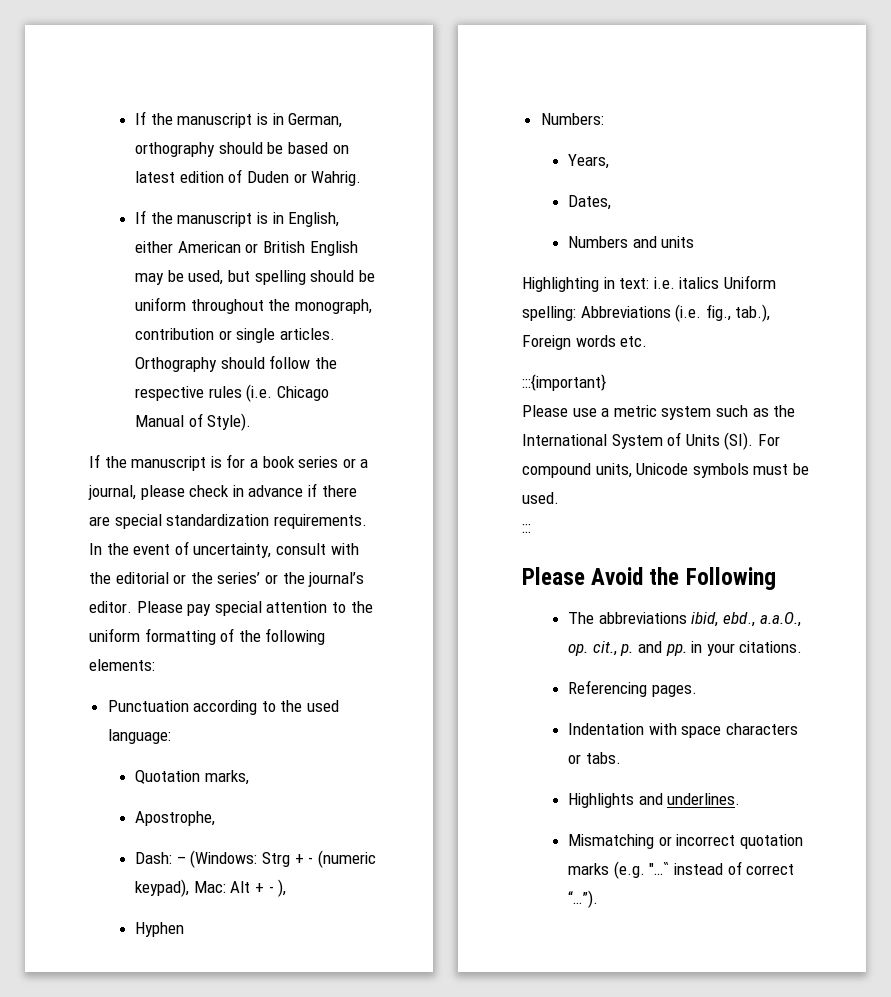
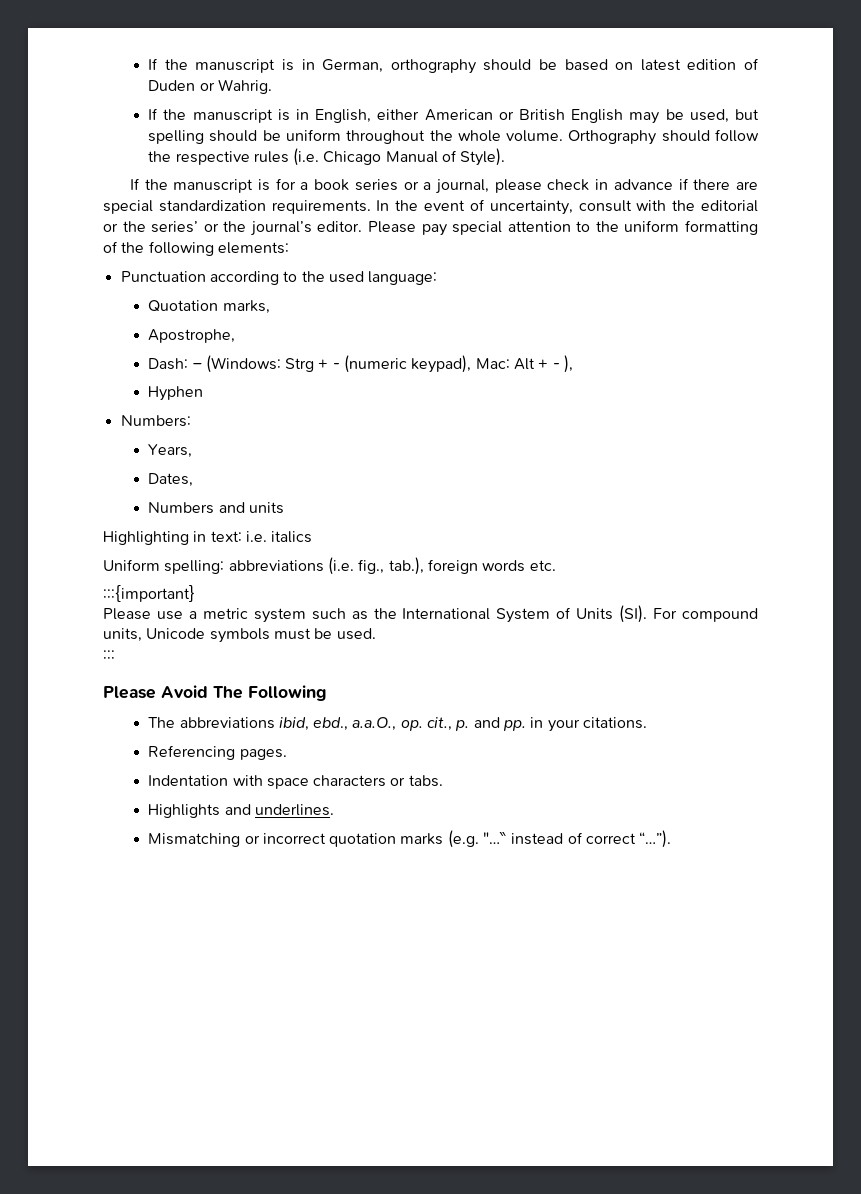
[295,299,373,314] [135,328,336,343] monograph, contribution or single articles. -> [457,130,564,142] whole volume.
(720, 283) none -> (313, 537) //
[580,306,671,318] Abbreviations -> [228,560,324,572] abbreviations
[522,335,571,350] Foreign -> [427,559,478,574] foreign
[649,567,680,585] the -> [213,686,243,699] The

